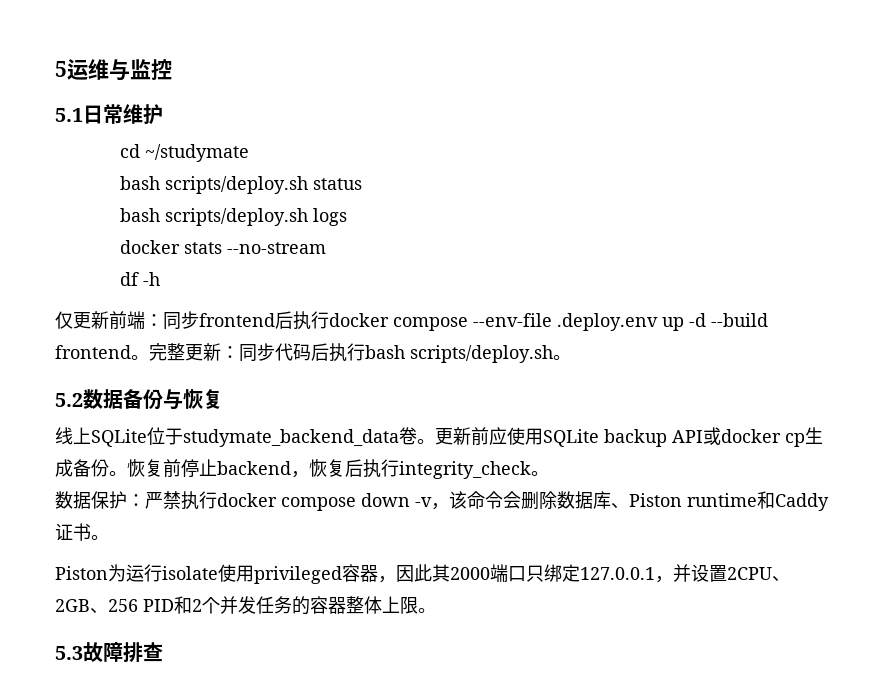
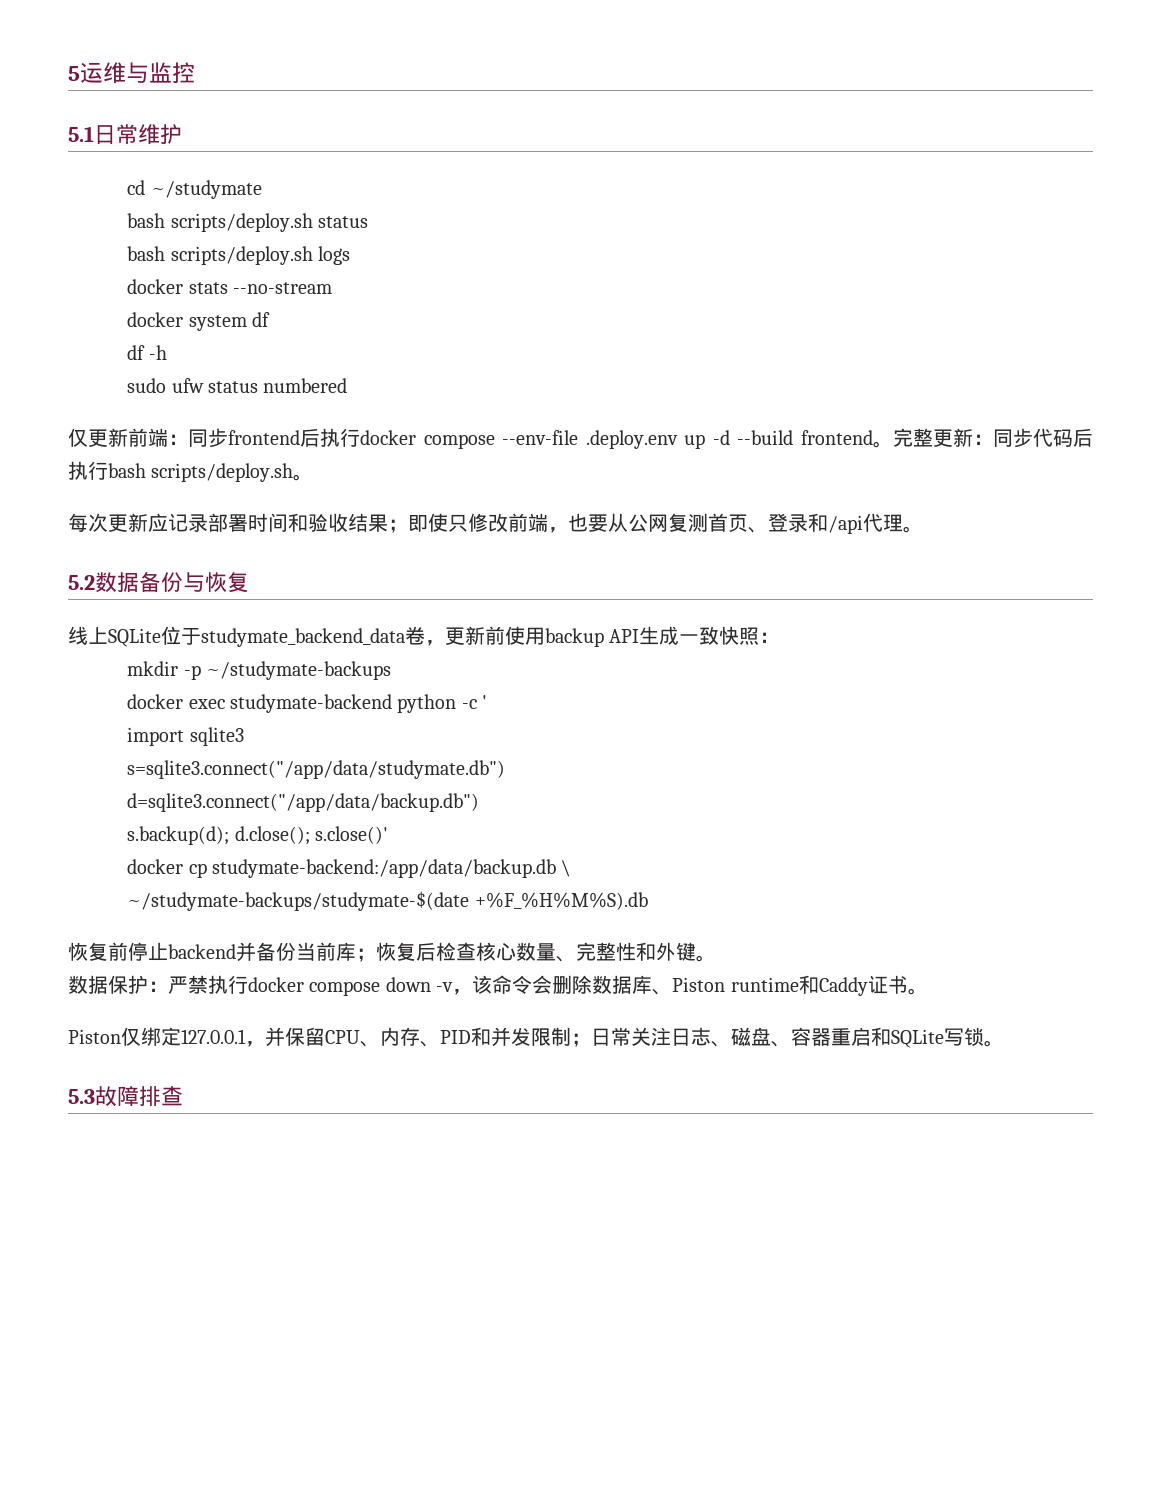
(326, 248) none -> [127,312,270,331] // docker system df
(160, 279) none -> [127,378,348,393] // sudo ufw status numbered
(571, 357) none -> [68,513,923,534] // 每次更新应记录部署时间和验收结果；即使只修改前端，也要从公网复测首页、登录和/api代理。
[417,427,823,447] [55,459,531,479] 。更新前应使用SQLite backup API或docker cp生成备份。恢复前停止backend，恢复后执行integrity_check -> [425,626,780,647] [127,661,391,680] [127,694,488,713] [127,727,244,746] [127,760,506,779] [127,793,480,812] [127,826,388,845] [127,859,572,878] [127,891,648,911] [68,942,696,962] ，更新前使用backup API生成一致快照： // mkdir -p ~/studymate-backups // docker exec studymate-backend python -c ' // import sqlite3 // s=sqlite3.connect("/app/data/studymate.db") // d=sqlite3.connect("/app/data/backup.db") // s.backup(d); d.close(); s.close()' // docker cp studymate-backend:/app/data/backup.db \ // ~/studymate-backups/studymate-$(date +%F_%H%M%S).db // 恢复前停止backend并备份当前库；恢复后检查核心数量、完整性和外键
[108,564,790,584] [55,596,418,615] 为运行isolate使用privileged容器，因此其2000端口只绑定127.0.0.1，并设置2CPU、2GB、256 PID和2个并发任务的容器整体上限 -> [121,1027,984,1048] 仅绑定127.0.0.1，并保留CPU、内存、PID和并发限制；日常关注日志、磁盘、容器重启和SQLite写锁

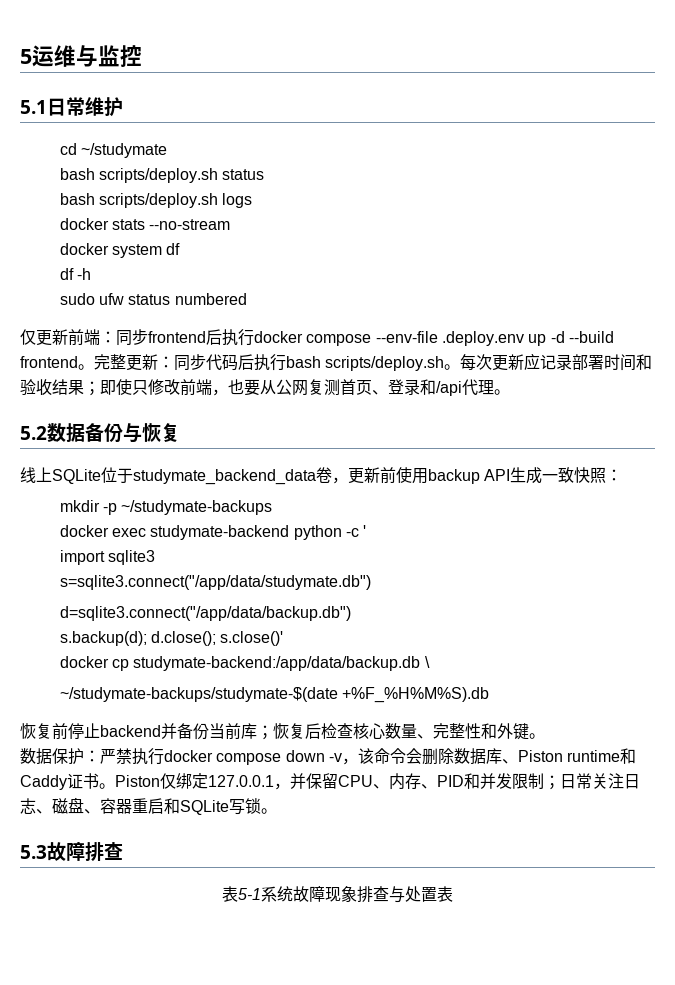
(314, 477) // -> (461, 367) none
(928, 991) // -> (115, 786) none
(183, 1096) none -> [222,886,453,903] // 表5-1系统故障现象排查与处置表

